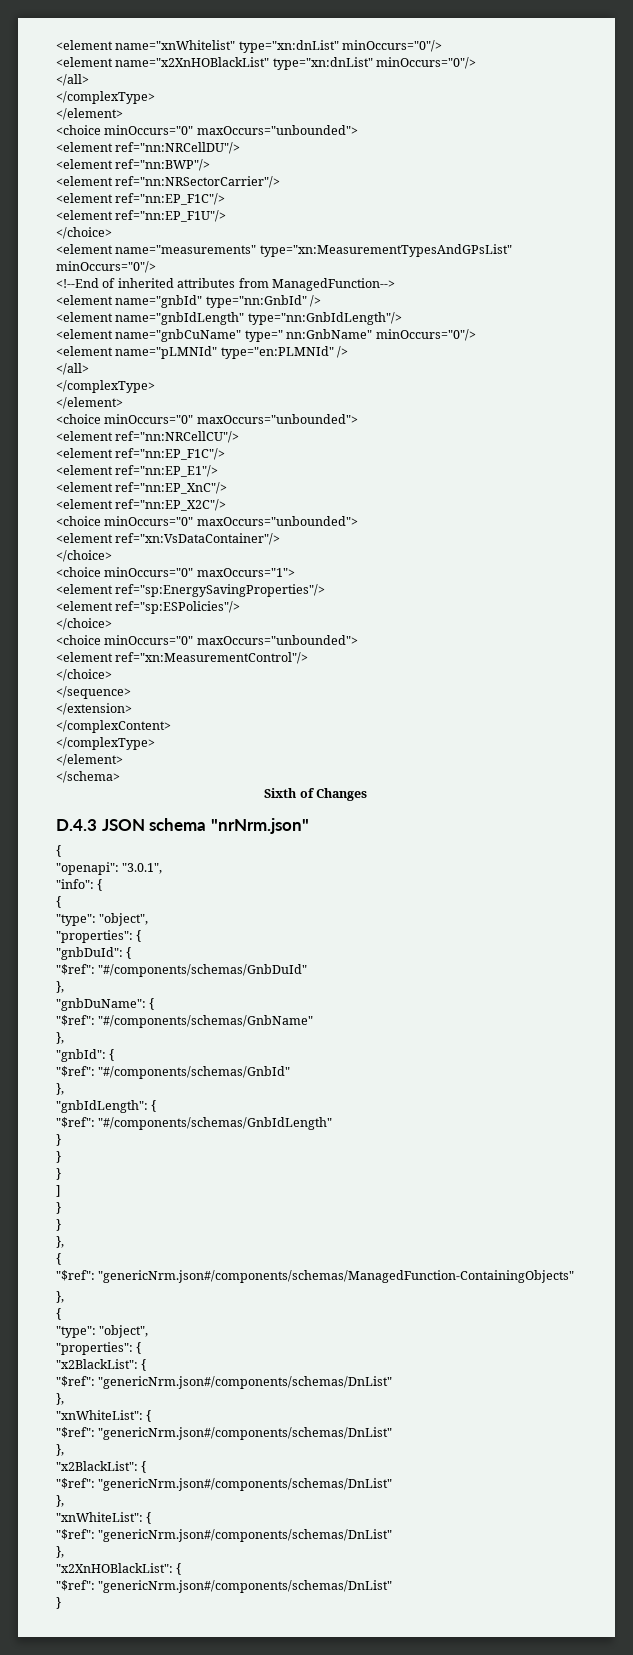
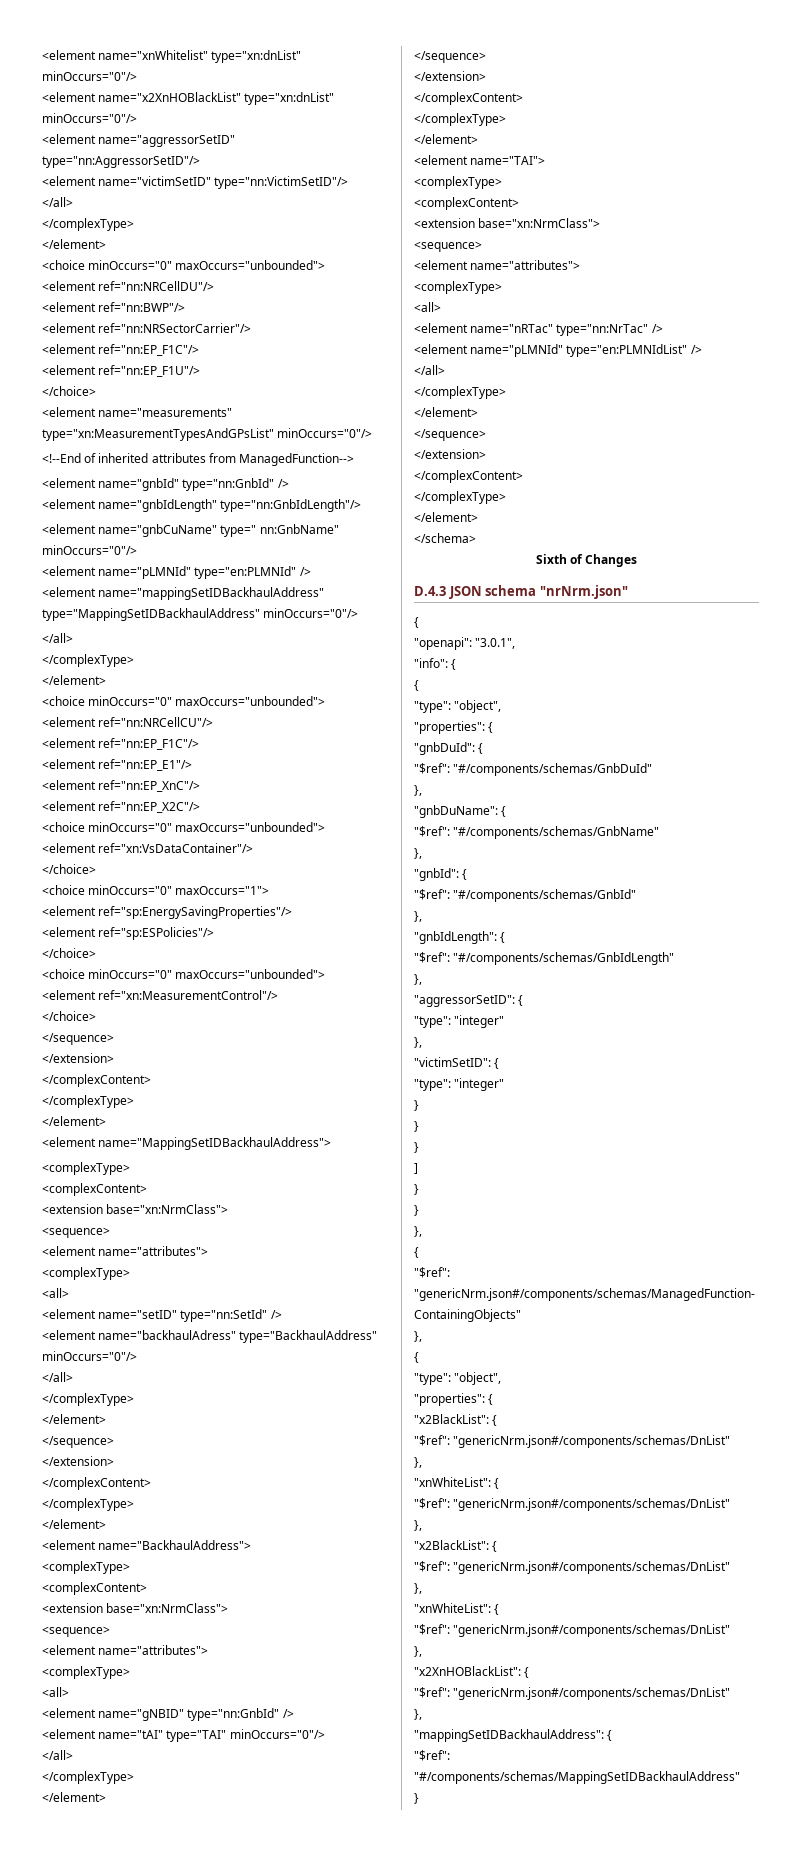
(477, 63) none -> [42,134,236,147] [42,156,200,168] [42,176,349,189] // <element name="aggressorSetID" type="nn:AggressorSetID"/> // <element name="victimSetID" type="nn:VictimSetID"/>
(349, 352) none -> [42,587,325,600] [42,608,359,621] // <element name="mappingSetIDBackhaulAddress" type="MappingSetIDBackhaulAddress" minOccurs="0"/>
(123, 760) none -> [42,1137,332,1150] [42,1162,130,1175] [42,1183,147,1196] [42,1204,229,1214] [42,1227,110,1238] [42,1246,209,1256] [42,1267,130,1280] [42,1288,69,1298] [42,1309,282,1322] [42,1330,378,1343] [42,1351,137,1361] [42,1372,73,1382] [42,1393,134,1406] [42,1414,106,1424] [42,1436,114,1448] [42,1456,114,1466] [42,1477,151,1490] [42,1498,134,1511] [42,1519,106,1529] [42,1540,252,1550] [42,1561,130,1574] [42,1582,147,1595] [42,1603,229,1613] [42,1626,110,1637] [42,1645,209,1655] [42,1666,130,1679] [42,1687,69,1697] [42,1708,294,1721] [42,1729,325,1742] [42,1750,73,1760] [42,1771,134,1784] [42,1792,106,1802] [414,51,486,63] [414,71,486,81] [414,92,523,105] [414,113,506,126] [414,134,478,144] [414,155,546,165] [414,176,502,189] [414,197,519,210] [414,218,601,228] [414,241,482,252] [414,260,581,270] [414,281,502,294] [414,302,441,312] [414,323,663,336] [414,344,702,357] [414,365,445,375] [414,386,506,399] [414,407,478,417] [414,429,486,441] [414,449,486,459] [414,470,523,483] [414,491,506,504] [414,512,478,522] // <element name="MappingSetIDBackhaulAddress"> // <complexType> // <complexContent> // <extension base="xn:NrmClass"> // <sequence> // <element name="attributes"> // <complexType> // <all> // <element name="setID" type="nn:SetId" /> // <element name="backhaulAdress" type="BackhaulAddress" minOccurs="0"/> // </all> // </complexType> // </element> // </sequence> // </extension> // </complexContent> // </complexType> // </element> // <element name="BackhaulAddress"> // <complexType> // <complexContent> // <extension base="xn:NrmClass"> // <sequence> // <element name="attributes"> // <complexType> // <all> // <element name="gNBID" type="nn:GnbId" /> // <element name="tAI" type="TAI" minOccurs="0"/> // </all> // </complexType> // </element> // </sequence> // </extension> // </complexContent> // </complexType> // </element> // <element name="TAI"> // <complexType> // <complexContent> // <extension base="xn:NrmClass"> // <sequence> // <element name="attributes"> // <complexType> // <all> // <element name="nRTac" type="nn:NrTac" /> // <element name="pLMNId" type="en:PLMNIdList" /> // </all> // </complexType> // </element> // </sequence> // </extension> // </complexContent> // </complexType> // </element>
(333, 1123) none -> [414,974,422,985] [414,995,524,1007] [414,1015,505,1028] [414,1037,422,1048] [414,1057,500,1069] [414,1078,505,1091] // }, // "aggressorSetID": { // "type": "integer" // }, // "victimSetID": { // "type": "integer"
(393, 1586) none -> [414,1709,422,1720] [414,1729,613,1742] [414,1750,450,1761] [414,1771,740,1784] // }, // "mappingSetIDBackhaulAddress": { // "$ref": "#/components/schemas/MappingSetIDBackhaulAddress"

